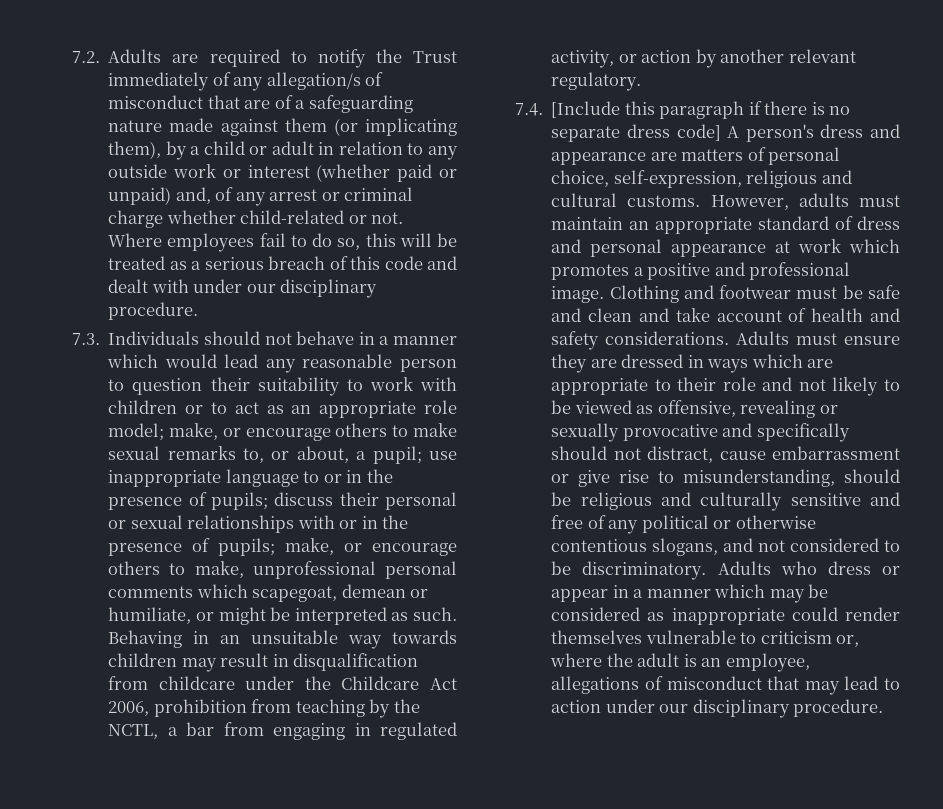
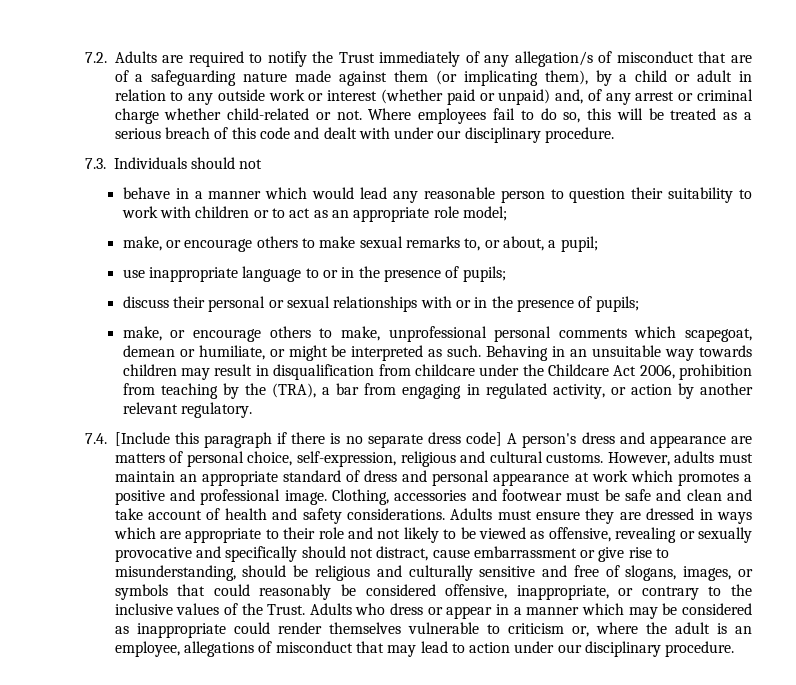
(292, 339) none -> (263, 164) //
(165, 432) none -> (507, 213) //
(422, 455) none -> (598, 244) //
(268, 501) none -> (506, 274) //
(276, 547) none -> (639, 304) //
[108,724,159,739] NCTL, -> [272,383,317,398] (TRA),
[609,285,679,303] Clothing -> [331,489,467,505] Clothing, accessories
[608,515,816,534] [551,538,900,556] [551,561,707,580] any political or otherwise contentious slogans, and not considered to be discriminatory. -> [625,565,754,581] [114,584,752,600] [114,603,306,615] slogans, images, or symbols that could reasonably be considered offensive, inappropriate, or contrary to the inclusive values of the Trust.

